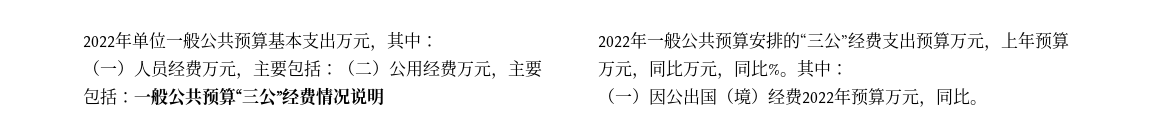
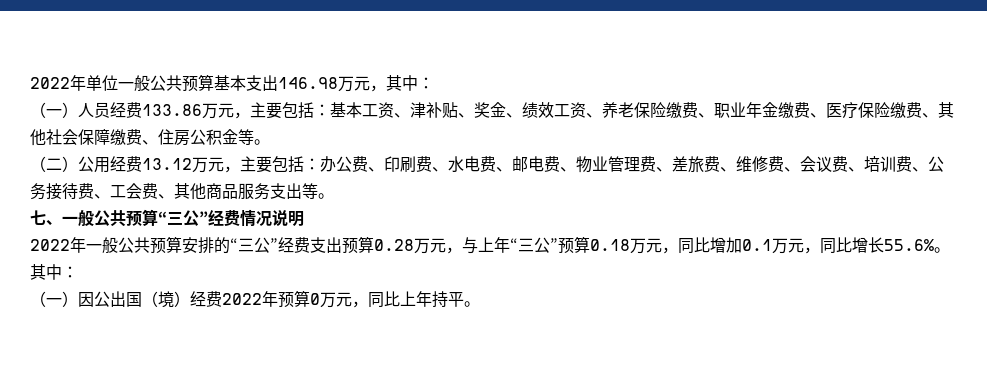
(336, 40) none -> [278,77,338,89] 146.98
[202,60,338,79] 万元，主要包括： -> [142,102,954,119] [30,129,270,146] 133.86万元，主要包括：基本工资、津补贴、奖金、绩效工资、养老保险缴费、职业年金缴费、医疗保险缴费、其他社会保障缴费、住房公积金等。 //
[457,60,542,79] [83,88,134,105] 万元，主要包括： -> [142,156,944,173] [30,183,334,200] [30,210,62,225] 13.12万元，主要包括：办公费、印刷费、水电费、邮电费、物业管理费、差旅费、维修费、会议费、培训费、公务接待费、工会费、其他商品服务支出等。 // 七、
[950,31,1069,51] [598,60,780,79] 万元，上年预算万元，同比万元，同比% -> [374,236,934,254] 0.28万元，与上年“三公”预算0.18万元，同比增加0.1万元，同比增长55.6%
[885,88,970,107] 万元，同比 -> [310,291,464,308] 0万元，同比上年持平

